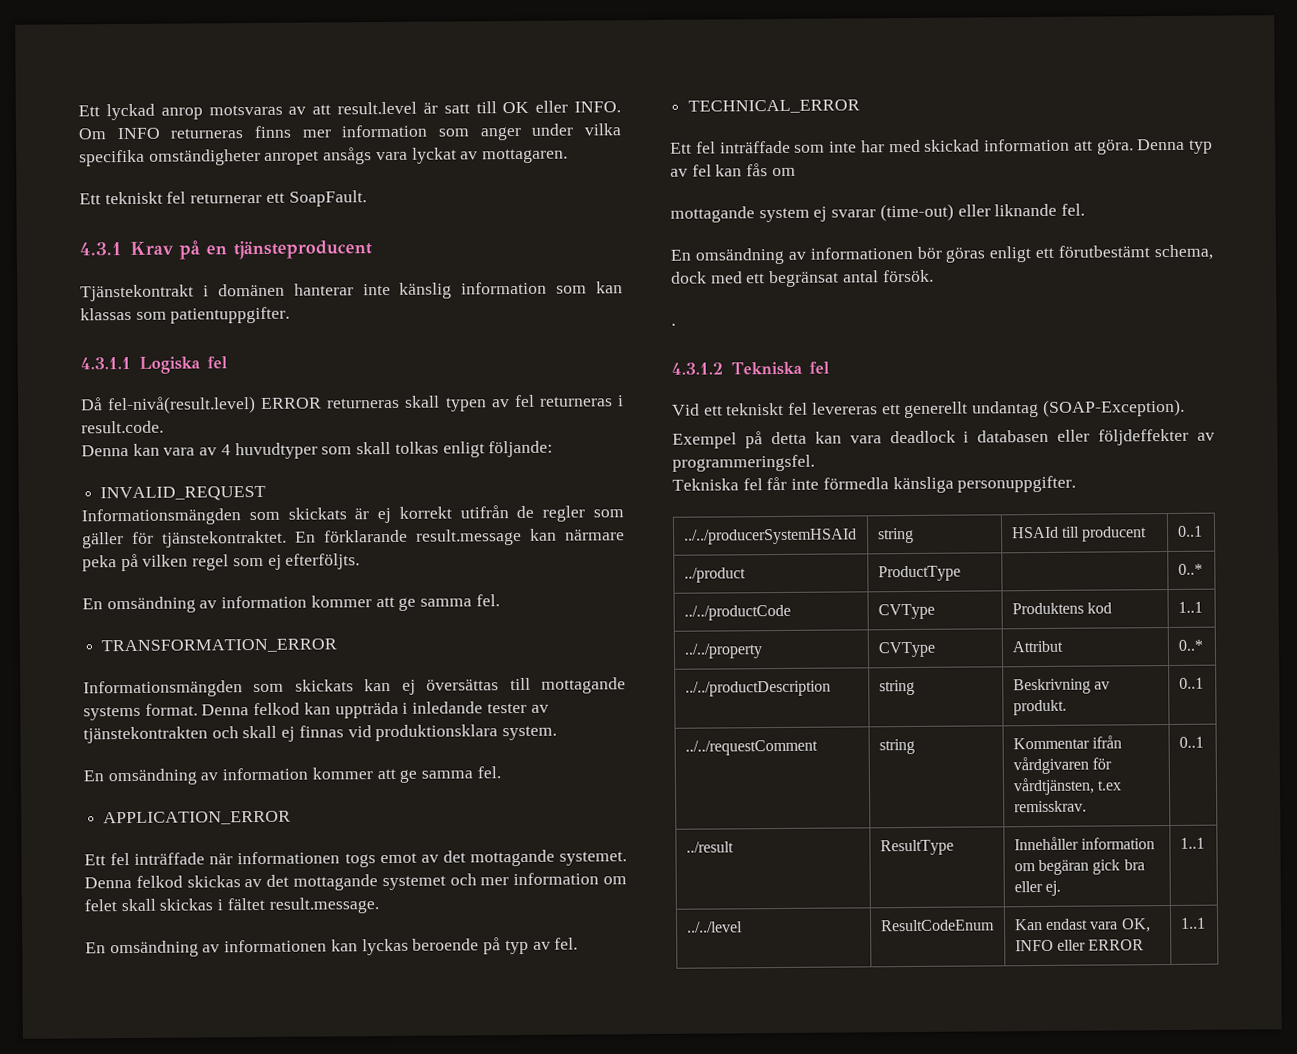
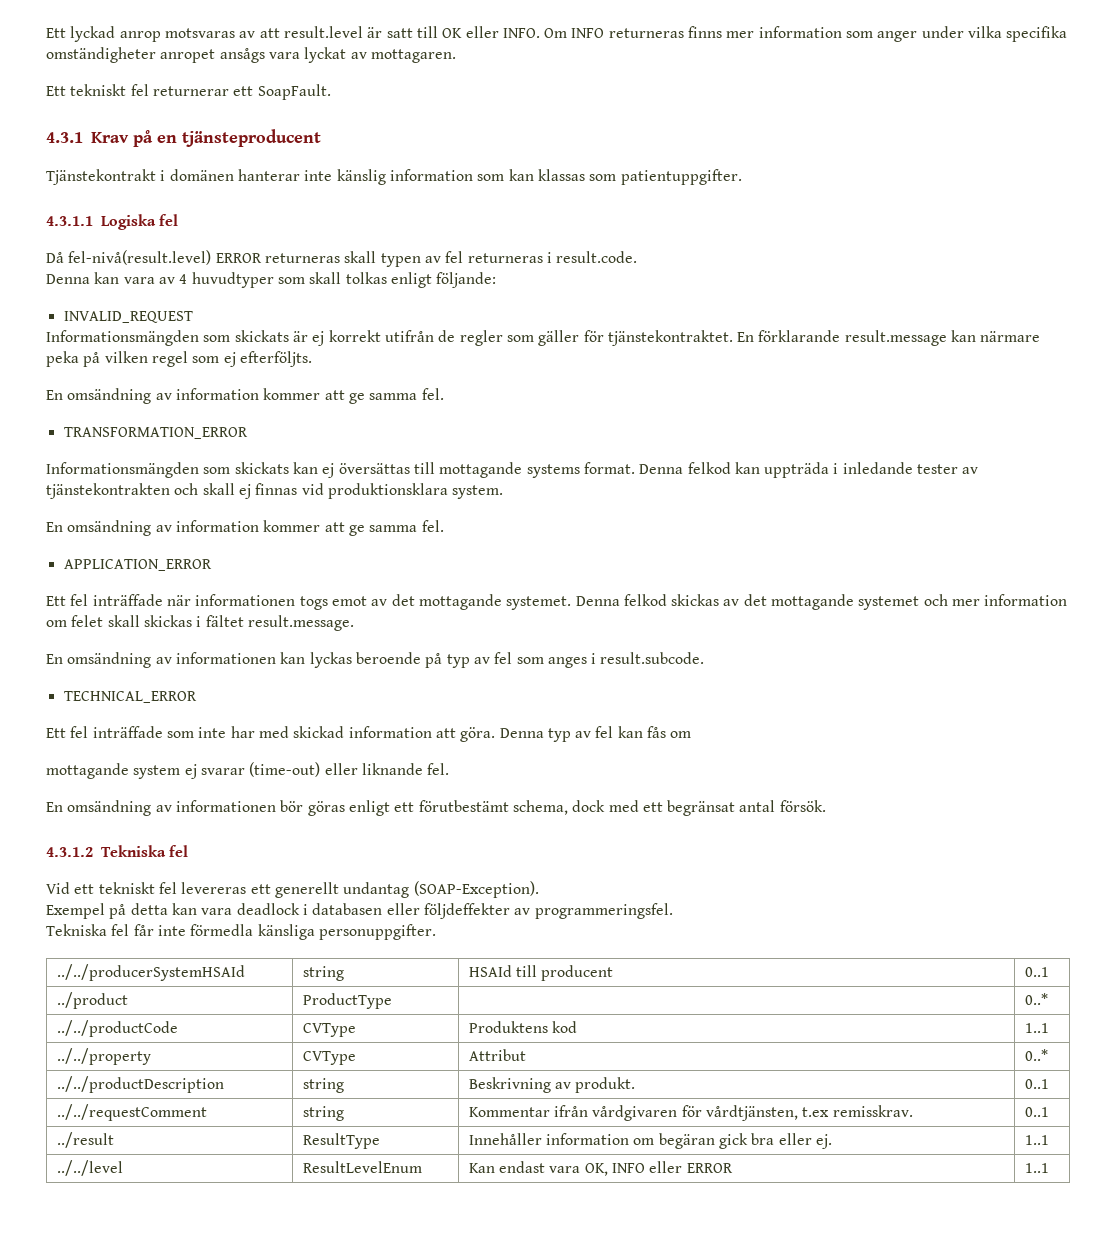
[554,937,579,950] fel. -> [494,652,705,668] fel som anges i result.subcode.
[671,323,676,326] // . -> (826, 806) none
[880,919,995,932] ResultCodeEnum -> [302,1161,422,1173] ResultLevelEnum

